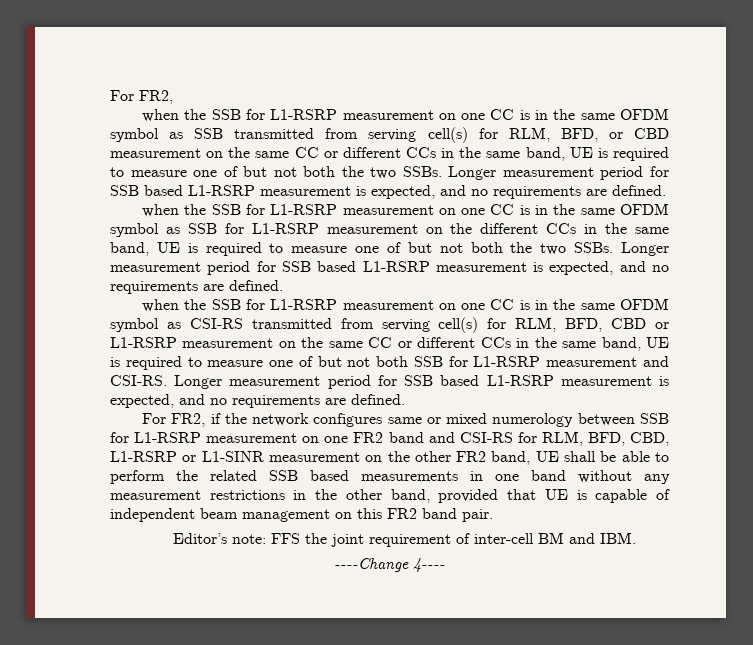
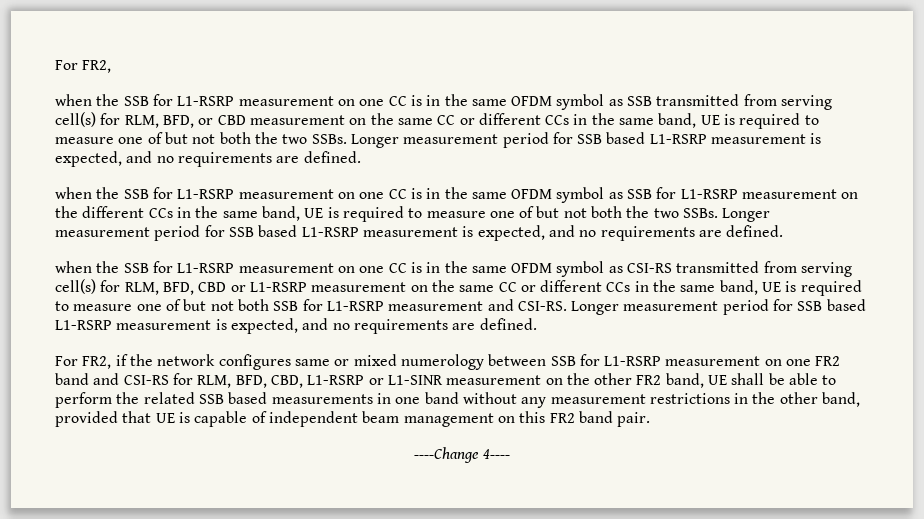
[172,532,636,547] // Editor’s note: FFS the joint requirement of inter-cell BM and IBM. -> (651, 419) none

